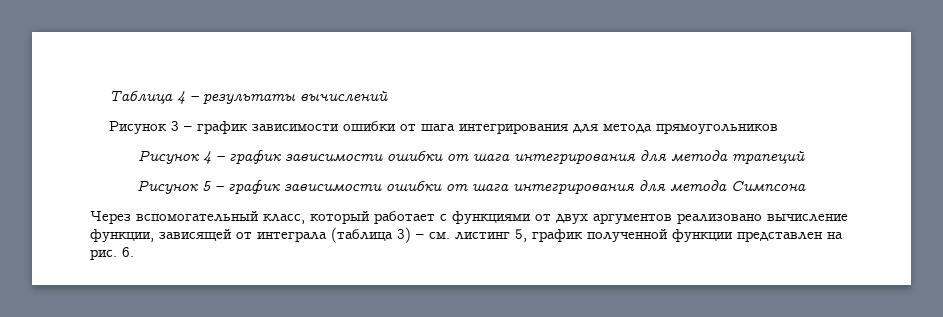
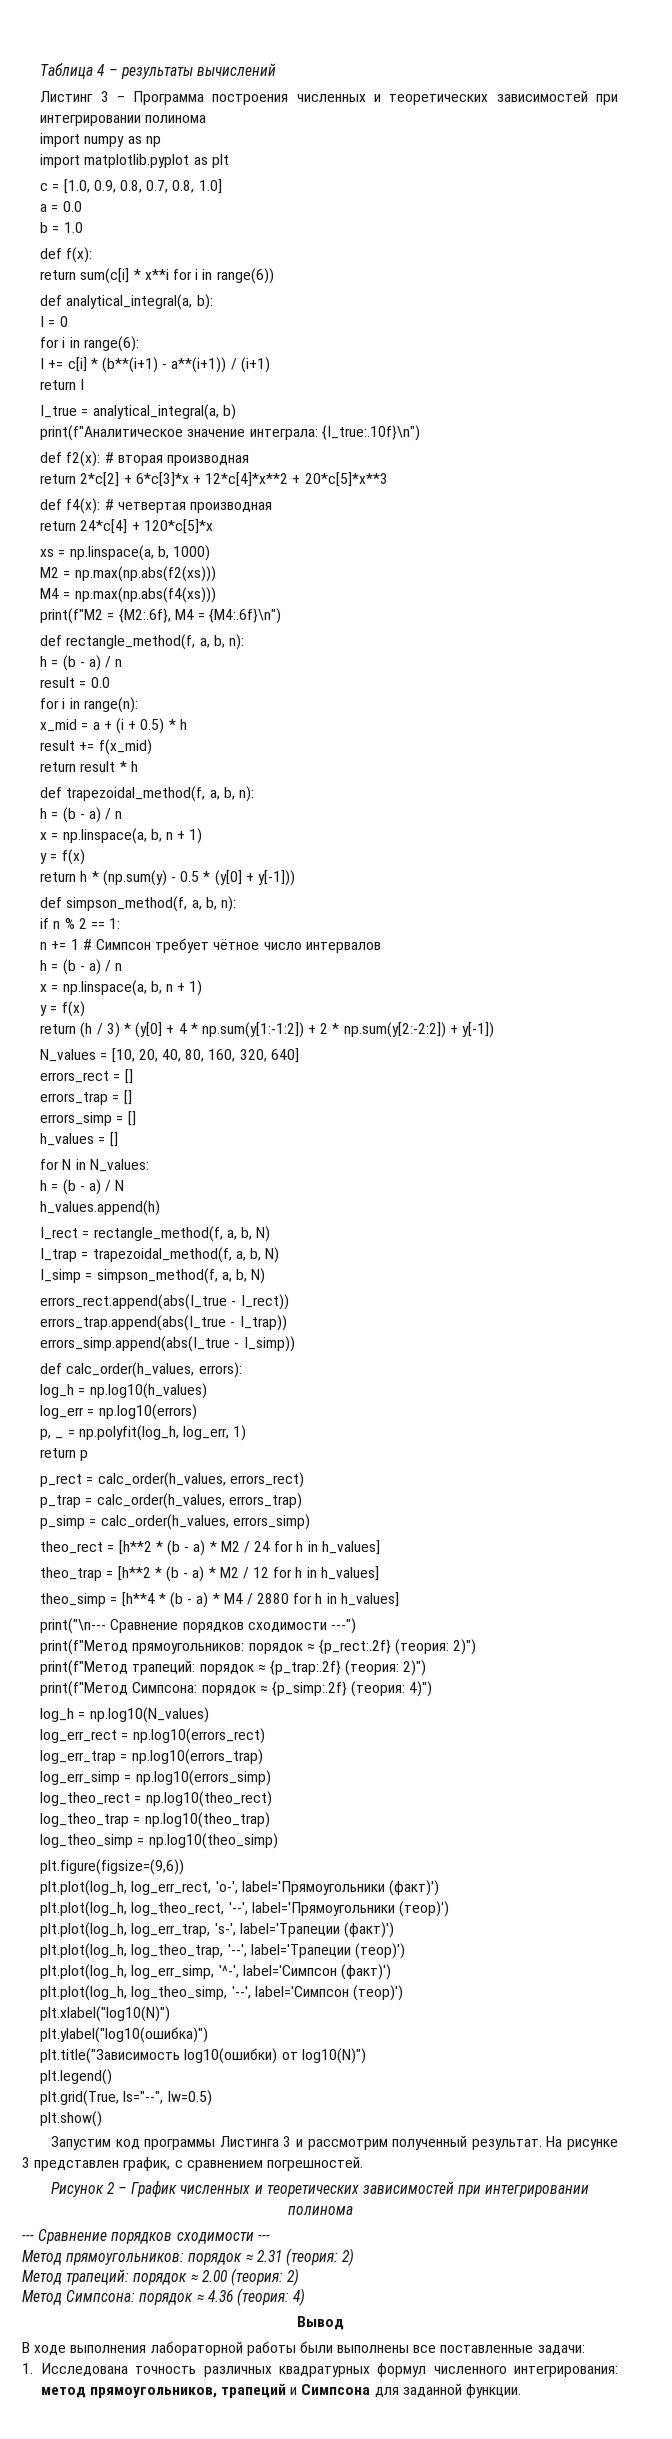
[109,121,167,134] Рисунок -> [40,91,94,102] Листинг
[197,121,779,134] [137,150,805,164] [136,180,806,194] [90,211,848,224] [90,227,843,243] [90,247,134,260] график зависимости ошибки от шага интегрирования для метода прямоугольников // Рисунок 4 – график зависимости ошибки от шага интегрирования для метода трапеций // Рисунок 5 – график зависимости ошибки от шага интегрирования для метода Симпсона // Через вспомогательный класс, который работает с функциями от двух аргументов реализовано вычисление функции, зависящей от интеграла (таблица 3) – см. листинг 5, график полученной функции представлен на рис. 6. -> [133,90,619,105] [40,115,207,126] [40,133,161,147] [40,154,229,168] [40,179,222,194] [40,201,82,212] [40,222,83,233] [40,247,93,263] [40,268,274,284] [40,294,213,310] [40,316,68,327] [40,336,139,352] [40,357,270,373] [40,379,85,390] [40,404,236,420] [40,425,420,441] [40,451,250,467] [40,472,388,487] [40,498,273,514] [40,519,213,534] [40,545,211,561] [40,566,216,582] [40,587,216,603] [40,608,282,624] [40,634,245,650] [40,655,123,671] [40,677,110,688] [40,697,138,713] [40,718,187,734] [40,739,152,755] [40,761,138,772] [40,786,255,802] [40,807,123,823] [40,828,203,844] [40,849,85,865] [40,870,295,886] [40,896,237,912] [40,918,121,929] [40,938,381,953] [40,959,123,975] [40,980,203,996] [40,1001,85,1017] [40,1022,495,1038] [40,1048,299,1063] [40,1069,133,1084] [40,1090,132,1105] [40,1111,136,1126] [40,1132,118,1147] [40,1159,149,1172] [40,1179,125,1195] [40,1200,161,1216] [40,1226,271,1242] [40,1247,280,1263] [40,1268,266,1284] [40,1294,289,1310] [40,1315,287,1331] [40,1336,295,1352] [40,1362,242,1378] [40,1383,207,1399] [40,1404,197,1420] [40,1429,64,1440] [67,1425,247,1441] [40,1448,89,1461] [40,1472,304,1488] [40,1493,302,1509] [40,1514,310,1530] [40,1540,380,1556] [40,1566,379,1582] [40,1592,399,1608] [40,1618,357,1634] [40,1639,477,1655] [40,1660,427,1676] [40,1681,433,1697] [40,1707,209,1723] [40,1728,265,1744] [40,1749,263,1765] [40,1770,271,1786] [40,1791,272,1807] [40,1812,270,1828] [40,1833,278,1849] [40,1859,185,1875] [40,1880,440,1896] [40,1901,450,1917] [40,1922,395,1938] [40,1943,406,1959] [40,1964,392,1980] [40,1985,404,2001] [40,2006,171,2022] [40,2027,209,2043] [40,2048,366,2064] [40,2069,113,2085] [40,2090,212,2106] [40,2111,103,2127] [51,2135,618,2150] [22,2156,363,2171] [50,2181,590,2197] [287,2206,353,2215] [22,2229,270,2244] [22,2248,355,2266] [22,2268,300,2286] [22,2288,306,2306] [296,2316,344,2330] [22,2341,585,2356] [22,2363,618,2377] [40,2383,522,2398] Программа построения численных и теоретических зависимостей при интегрировании полинома // import numpy as np // import matplotlib.pyplot as plt // c = [1.0, 0.9, 0.8, 0.7, 0.8, 1.0] // a = 0.0 // b = 1.0 // def f(x): // return sum(c[i] * x**i for i in range(6)) // def analytical_integral(a, b): // I = 0 // for i in range(6): // I += c[i] * (b**(i+1) - a**(i+1)) / (i+1) // return I // I_true = analytical_integral(a, b) // print(f"Аналитическое значение интеграла: {I_true:.10f}\n") // def f2(x): # вторая производная // return 2*c[2] + 6*c[3]*x + 12*c[4]*x**2 + 20*c[5]*x**3 // def f4(x): # четвертая производная // return 24*c[4] + 120*c[5]*x // xs = np.linspace(a, b, 1000) // M2 = np.max(np.abs(f2(xs))) // M4 = np.max(np.abs(f4(xs))) // print(f"M2 = {M2:.6f}, M4 = {M4:.6f}\n") // def rectangle_method(f, a, b, n): // h = (b - a) / n // result = 0.0 // for i in range(n): // x_mid = a + (i + 0.5) * h // result += f(x_mid) // return result * h // def trapezoidal_method(f, a, b, n): // h = (b - a) / n // x = np.linspace(a, b, n + 1) // y = f(x) // return h * (np.sum(y) - 0.5 * (y[0] + y[-1])) // def simpson_method(f, a, b, n): // if n % 2 == 1: // n += 1 # Симпсон требует чётное число интервалов // h = (b - a) / n // x = np.linspace(a, b, n + 1) // y = f(x) // return (h / 3) * (y[0] + 4 * np.sum(y[1:-1:2]) + 2 * np.sum(y[2:-2:2]) + y[-1]) // N_values = [10, 20, 40, 80, 160, 320, 640] // errors_rect = [] // errors_trap = [] // errors_simp = [] // h_values = [] // for N in N_values: // h = (b - a) / N // h_values.append(h) // I_rect = rectangle_method(f, a, b, N) // I_trap = trapezoidal_method(f, a, b, N) // I_simp = simpson_method(f, a, b, N) // errors_rect.append(abs(I_true - I_rect)) // errors_trap.append(abs(I_true - I_trap)) // errors_simp.append(abs(I_true - I_simp)) // def calc_order(h_values, errors): // log_h = np.log10(h_values) // log_err = np.log10(errors) // p, _ = np.polyfit(log_h, log_err, 1) // return p // p_rect = calc_order(h_values, errors_rect) // p_trap = calc_order(h_values, errors_trap) // p_simp = calc_order(h_values, errors_simp) // theo_rect = [h**2 * (b - a) * M2 / 24 for h in h_values] // theo_trap = [h**2 * (b - a) * M2 / 12 for h in h_values] // theo_simp = [h**4 * (b - a) * M4 / 2880 for h in h_values] // print("\n--- Сравнение порядков сходимости ---") // print(f"Метод прямоугольников: порядок ≈ {p_rect:.2f} (теория: 2)") // print(f"Метод трапеций: порядок ≈ {p_trap:.2f} (теория: 2)") // print(f"Метод Симпсона: порядок ≈ {p_simp:.2f} (теория: 4)") // log_h = np.log10(N_values) // log_err_rect = np.log10(errors_rect) // log_err_trap = np.log10(errors_trap) // log_err_simp = np.log10(errors_simp) // log_theo_rect = np.log10(theo_rect) // log_theo_trap = np.log10(theo_trap) // log_theo_simp = np.log10(theo_simp) // plt.figure(figsize=(9,6)) // plt.plot(log_h, log_err_rect, 'o-', label='Прямоугольники (факт)') // plt.plot(log_h, log_theo_rect, '--', label='Прямоугольники (теор)') // plt.plot(log_h, log_err_trap, 's-', label='Трапеции (факт)') // plt.plot(log_h, log_theo_trap, '--', label='Трапеции (теор)') // plt.plot(log_h, log_err_simp, '^-', label='Симпсон (факт)') // plt.plot(log_h, log_theo_simp, '--', label='Симпсон (теор)') // plt.xlabel("log10(N)") // plt.ylabel("log10(ошибка)") // plt.title("Зависимость log10(ошибки) от log10(N)") // plt.legend() // plt.grid(True, ls="--", lw=0.5) // plt.show() // Запустим код программы Листинга 3 и рассмотрим полученный результат. На рисунке 3 представлен график, с сравнением погрешностей. // Рисунок 2 – График численных и теоретических зависимостей при интегрировании полинома // --- Сравнение порядков сходимости --- // Метод прямоугольников: порядок ≈ 2.31 (теория: 2) // Метод трапеций: порядок ≈ 2.00 (теория: 2) // Метод Симпсона: порядок ≈ 4.36 (теория: 4) // Вывод // В ходе выполнения лабораторной работы были выполнены все поставленные задачи: // 1. Исследована точность различных квадратурных формул численного интегрирования: метод прямоугольников, трапеций и Симпсона для заданной функции.

